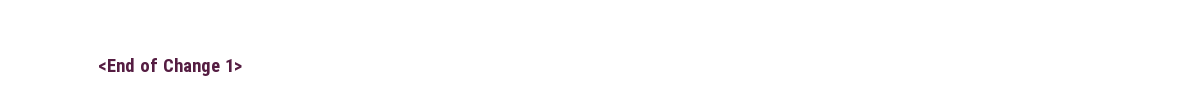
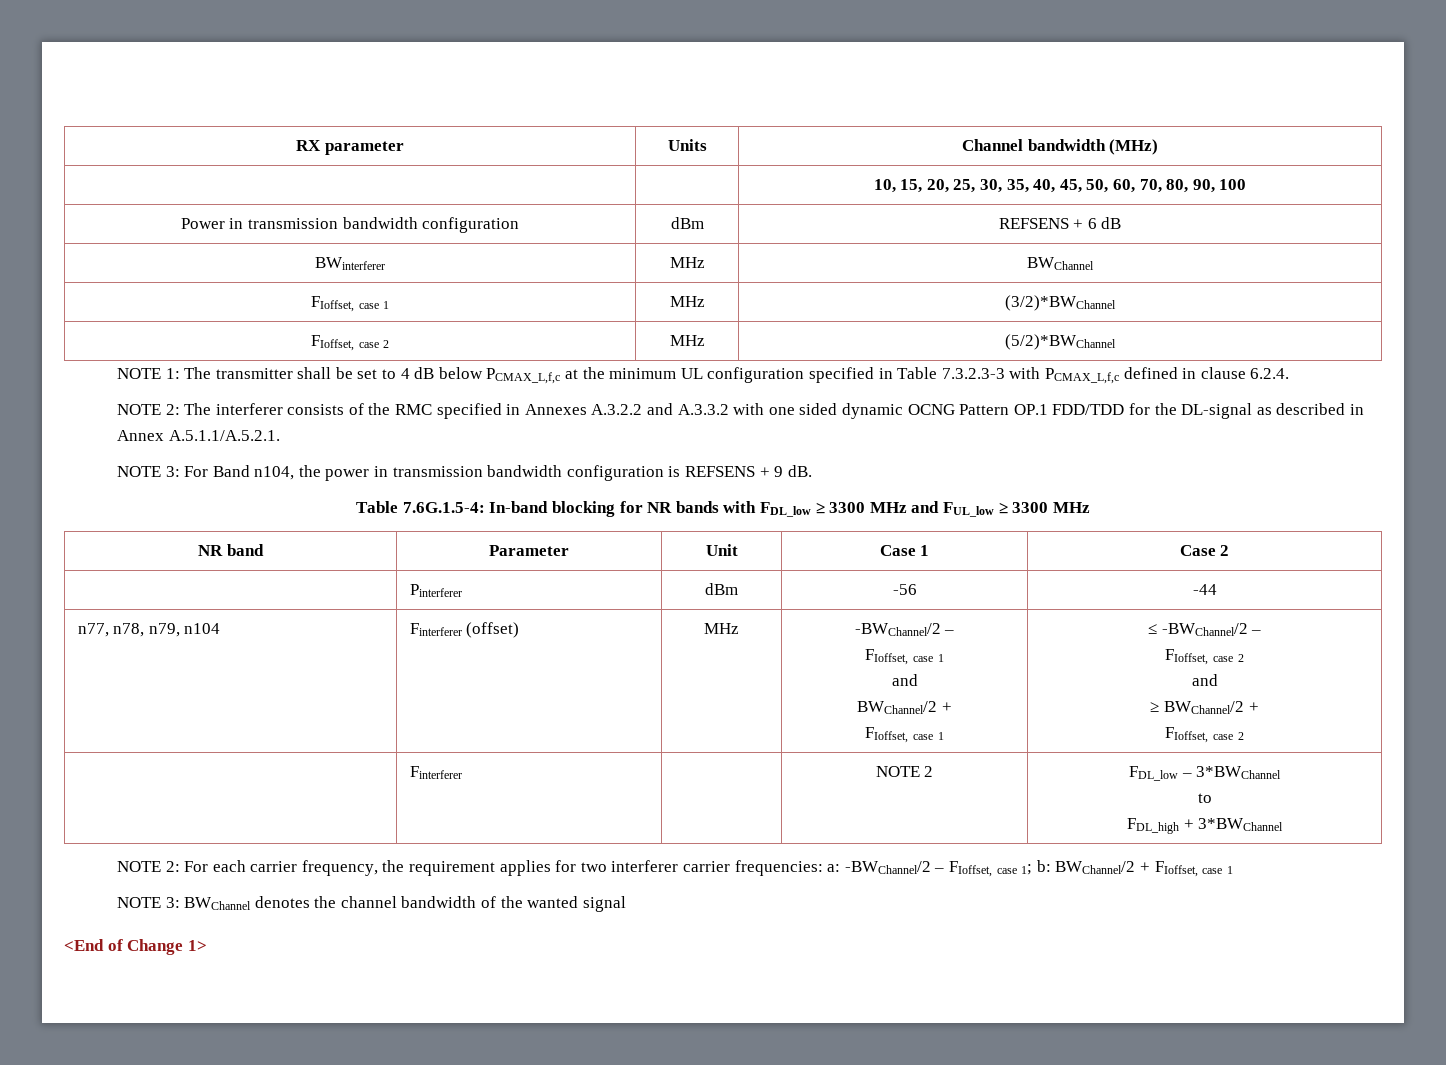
(98, 65) none -> [296,140,404,155] [667,139,707,151] [961,139,1159,155] [873,179,1247,193] [180,217,520,233] [670,217,704,229] [998,217,1122,229] [315,257,385,270] [669,257,705,268] [1027,257,1094,270] [310,296,390,312] [669,296,705,307] [1005,295,1116,311] [310,335,390,351] [669,335,705,346] [1005,334,1116,350] [116,367,1290,384] [116,403,1364,419] [116,430,280,441] [116,465,812,481] [356,501,1090,517] [198,544,264,556] [488,545,569,556] [705,544,738,556] [879,545,930,556] [1179,545,1230,556] [409,584,462,597] [705,583,738,595] [892,584,917,595] [1192,584,1217,595] [77,623,221,637] [409,622,520,638] [704,623,739,634] [854,623,955,636] [865,649,944,665] [891,674,918,686] [857,701,952,714] [865,727,944,743] [1147,623,1262,636] [1165,649,1244,665] [1191,674,1218,686] [1150,701,1259,714] [1165,727,1244,743] [409,766,462,779] [875,766,934,777] [1128,766,1282,781] [1197,793,1212,803] [1126,818,1284,834] [116,860,1233,877] [116,896,626,912] RX parameter | Units | Channel bandwidth (MHz) // | | 10, 15, 20, 25, 30, 35, 40, 45, 50, 60, 70, 80, 90, 100 // Power in transmission bandwidth configuration | dBm | REFSENS + 6 dB // BWinterferer | MHz | BWChannel // FIoffset, case 1 | MHz | (3/2)*BWChannel // FIoffset, case 2 | MHz | (5/2)*BWChannel // NOTE 1: The transmitter shall be set to 4 dB below PCMAX_L,f,c at the minimum UL configuration specified in Table 7.3.2.3-3 with PCMAX_L,f,c defined in clause 6.2.4. // NOTE 2: The interferer consists of the RMC specified in Annexes A.3.2.2 and A.3.3.2 with one sided dynamic OCNG Pattern OP.1 FDD/TDD for the DL-signal as described in Annex A.5.1.1/A.5.2.1. // NOTE 3: For Band n104, the power in transmission bandwidth configuration is REFSENS + 9 dB. // Table 7.6G.1.5-4: In-band blocking for NR bands with FDL_low ≥ 3300 MHz and FUL_low ≥ 3300 MHz // NR band | Parameter | Unit | Case 1 | Case 2 // | Pinterferer | dBm | -56 | -44 // n77, n78, n79, n104 | Finterferer (offset) | MHz | -BWChannel/2 – // FIoffset, case 1 // and // BWChannel/2 + // FIoffset, case 1 | ≤ -BWChannel/2 – // FIoffset, case 2 // and // ≥ BWChannel/2 + // FIoffset, case 2 // | Finterferer | | NOTE 2 | FDL_low – 3*BWChannel // to // FDL_high + 3*BWChannel // NOTE 2: For each carrier frequency, the requirement applies for two interferer carrier frequencies: a: -BWChannel/2 – FIoffset, case 1; b: BWChannel/2 + FIoffset, case 1 // NOTE 3: BWChannel denotes the channel bandwidth of the wanted signal //

